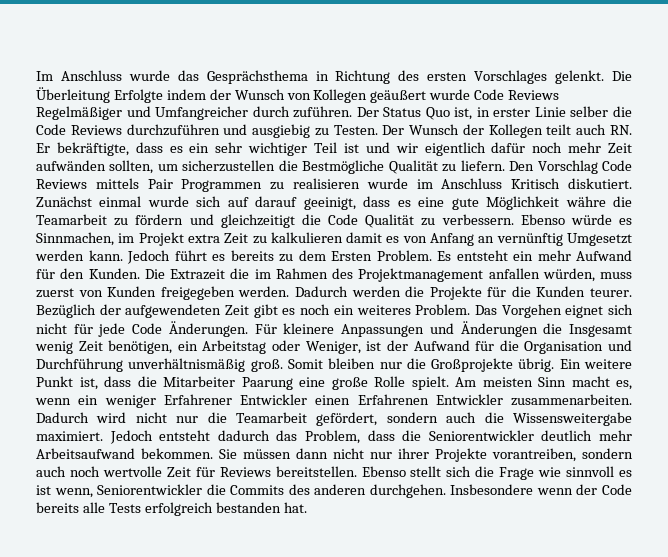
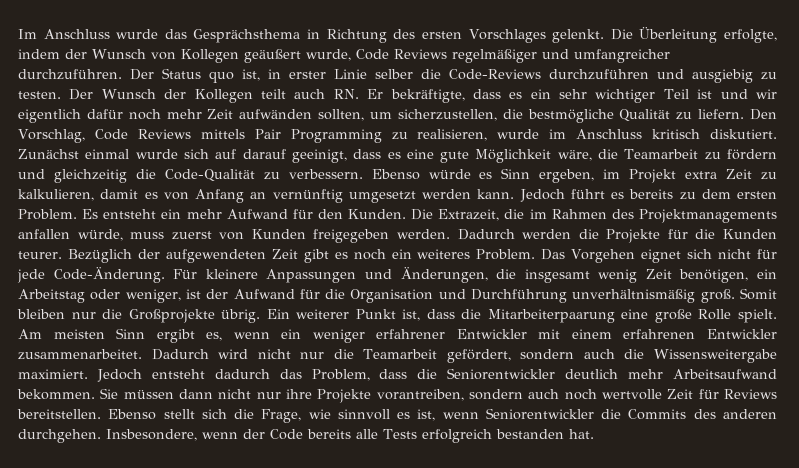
[113,89,163,103] Erfolgte -> [724,29,778,43] erfolgte,
[429,89,560,100] [36,106,353,120] wurde Code Reviews Regelmäßiger und Umfangreicher durch zuführen. -> [306,49,670,63] [18,69,122,80] wurde, Code Reviews regelmäßiger und umfangreicher durchzuführen.
[425,107,450,120] Quo -> [209,72,234,83] quo
[36,124,122,135] Code Reviews -> [449,69,541,80] Code-Reviews
[333,125,378,135] Testen. -> [18,91,61,99] testen.
[182,160,385,174] sicherzustellen die Bestmögliche -> [397,109,614,123] sicherzustellen, die bestmögliche
[537,160,598,174] Vorschlag -> [18,129,85,143] Vorschlag,
[181,178,361,192] Programmen zu realisieren -> [290,129,488,143] Programming zu realisieren,
[511,178,561,189] Kritisch -> [652,129,701,139] kritisch
[565,196,606,207] währe -> [557,150,592,161] wäre,
[220,214,415,228] gleichzeitigt die Code Qualität -> [53,169,255,183] gleichzeitig die Code-Qualität
[36,232,114,246] Sinnmachen, -> [501,168,595,183] Sinn ergeben,
[270,232,343,243] kalkulieren -> [18,189,94,201] kalkulieren,
[567,233,633,246] Umgesetzt -> [348,191,416,203] umgesetzt
[331,251,372,261] Ersten -> [737,191,777,199] ersten
[170,269,225,280] Extrazeit -> [438,209,500,221] Extrazeit,
[358,268,595,282] Projektmanagement anfallen würden, -> [638,209,777,223] [18,229,123,241] Projektmanagements anfallen würde,
[132,321,248,337] Code Änderungen. -> [53,267,165,283] Code-Änderung.
[460,321,632,337] Änderungen die Insgesamt -> [400,267,590,283] Änderungen, die insgesamt
[305,341,361,354] Weniger, -> [125,289,181,303] weniger,
[584,359,632,369] weitere -> [296,309,350,319] weiterer
[163,376,293,390] Mitarbeiter Paarung -> [487,309,615,323] Mitarbeiterpaarung
[571,376,610,387] macht -> [156,329,195,343] ergibt
[163,394,632,406] Erfahrener Entwickler einen Erfahrenen Entwickler zusammenarbeiten. -> [376,329,777,339] [18,349,142,360] erfahrener Entwickler mit einem erfahrenen Entwickler zusammenarbeitet.
[398,448,429,459] ihrer -> [286,389,312,399] ihre
[499,467,535,480] Frage -> [261,409,302,423] Frage,
[36,485,93,498] ist wenn, -> [417,409,479,421] ist, wenn
[450,484,534,495] Insbesondere -> [106,429,197,441] Insbesondere,

